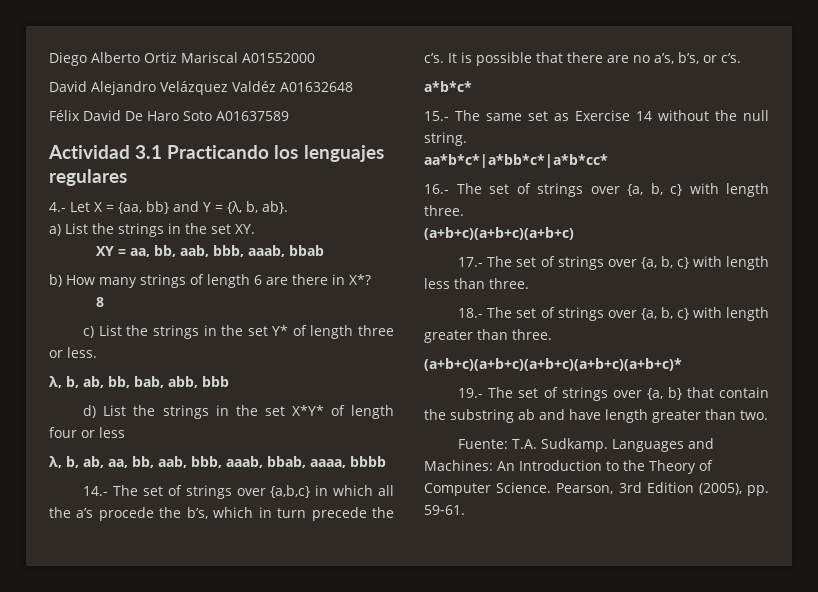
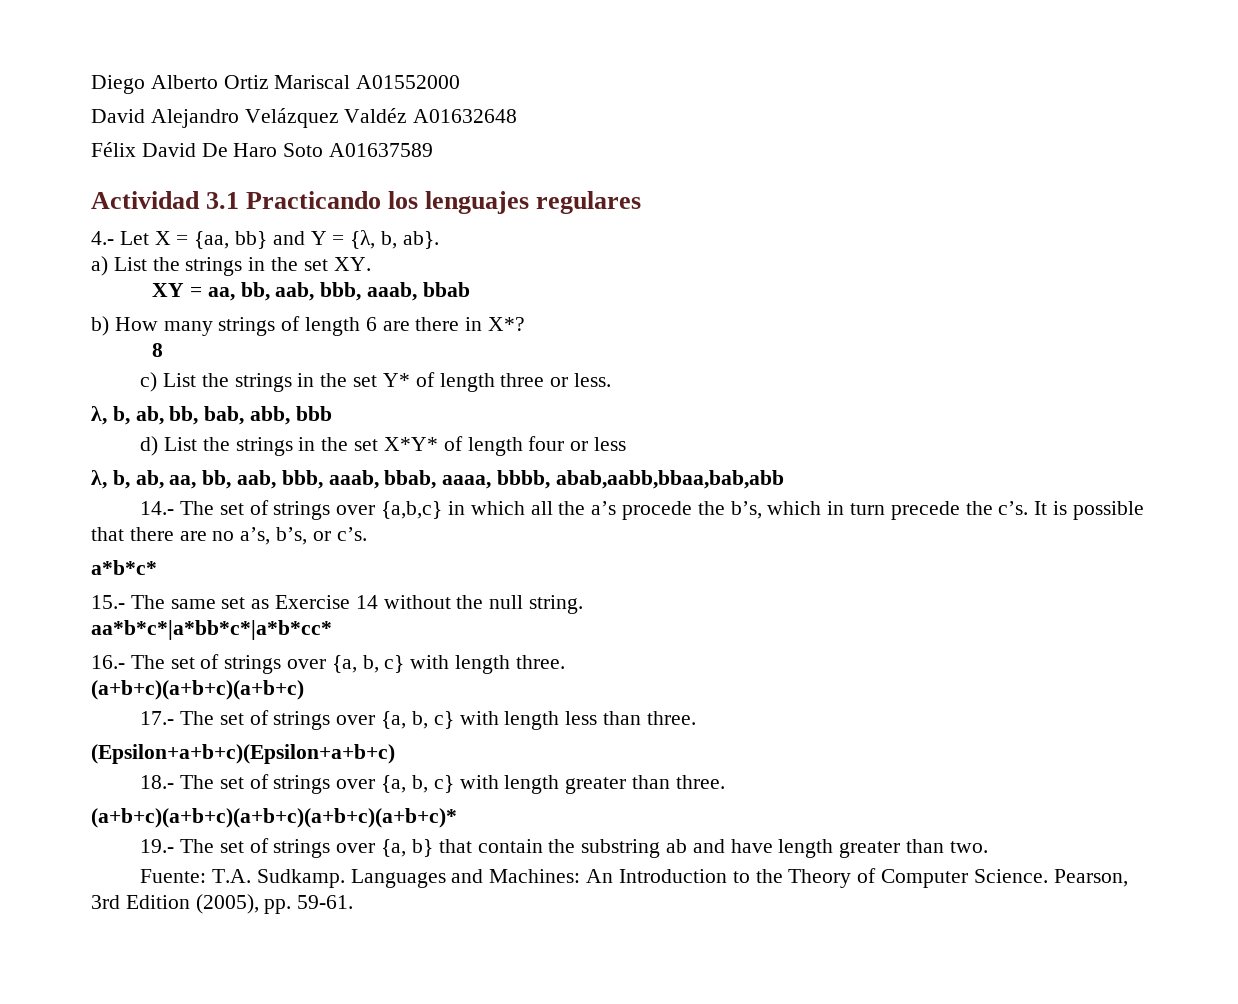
[350,456,386,467] bbbb -> [497,470,784,489] bbbb, abab,aabb,bbaa,bab,abb
(529, 283) none -> [91,744,395,764] // (Epsilon+a+b+c)(Epsilon+a+b+c)

